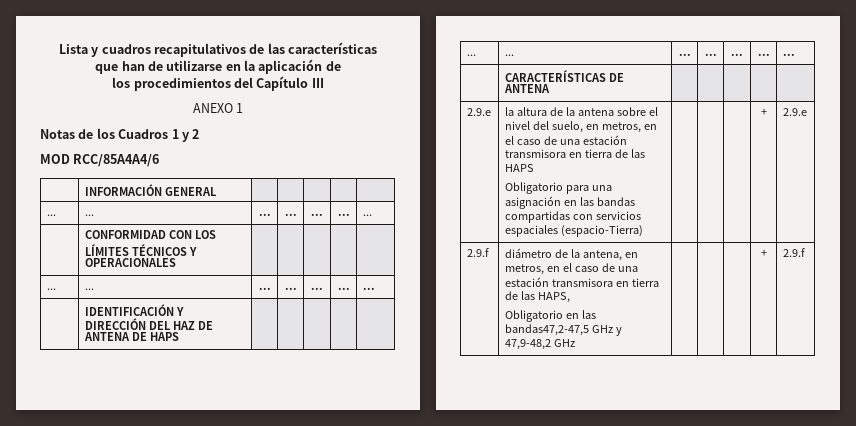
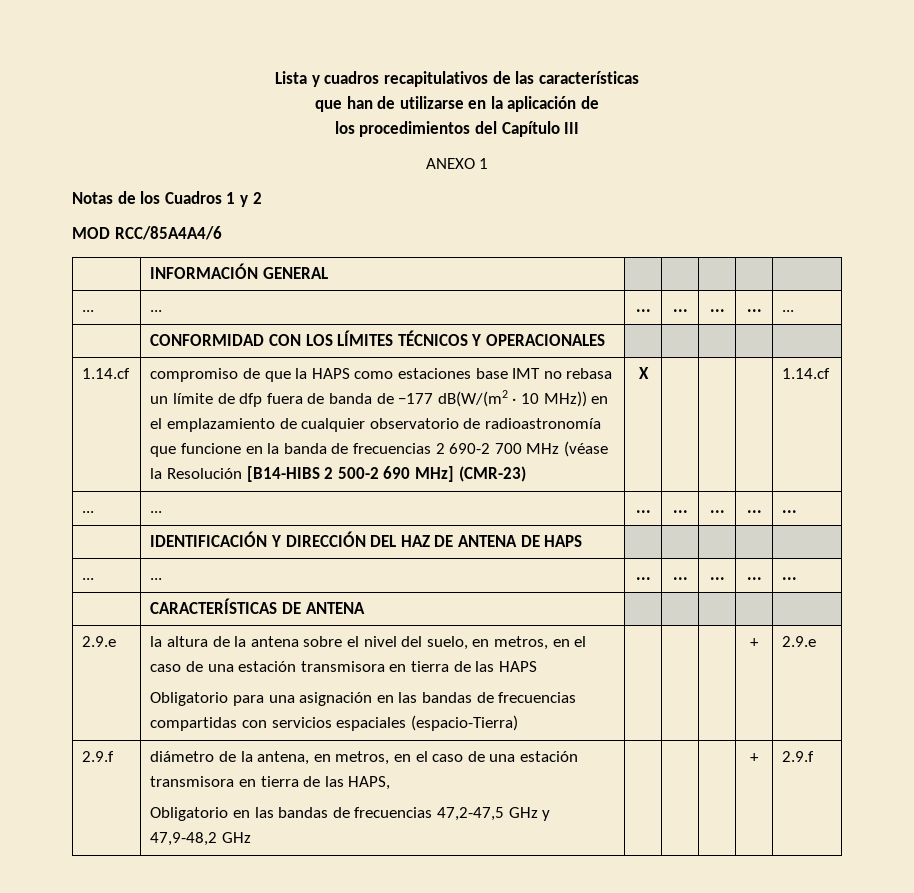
(176, 262) none -> [82,368,131,379] [150,368,613,382] [150,390,609,407] [150,418,601,432] [150,441,608,457] [150,466,526,482] [638,367,649,379] [782,368,831,379] // 1.14.cf | compromiso de que la HAPS como estaciones base IMT no rebasa un límite de dfp fuera de banda de −177 dB(W/(m2 · 10 MHz)) en el emplazamiento de cualquier observatorio de radioastronomía que funcione en la banda de frecuencias 2 690-2 700 MHz (véase la Resolución [B14-HIBS 2 500-2 690 MHz] (CMR-23) | X | | | | 1.14.cf
(635, 201) none -> [476,692,577,703] de frecuencias
[504,324,589,336] bandas47,2-47,5 -> [278,807,504,821] bandas de frecuencias 47,2-47,5

